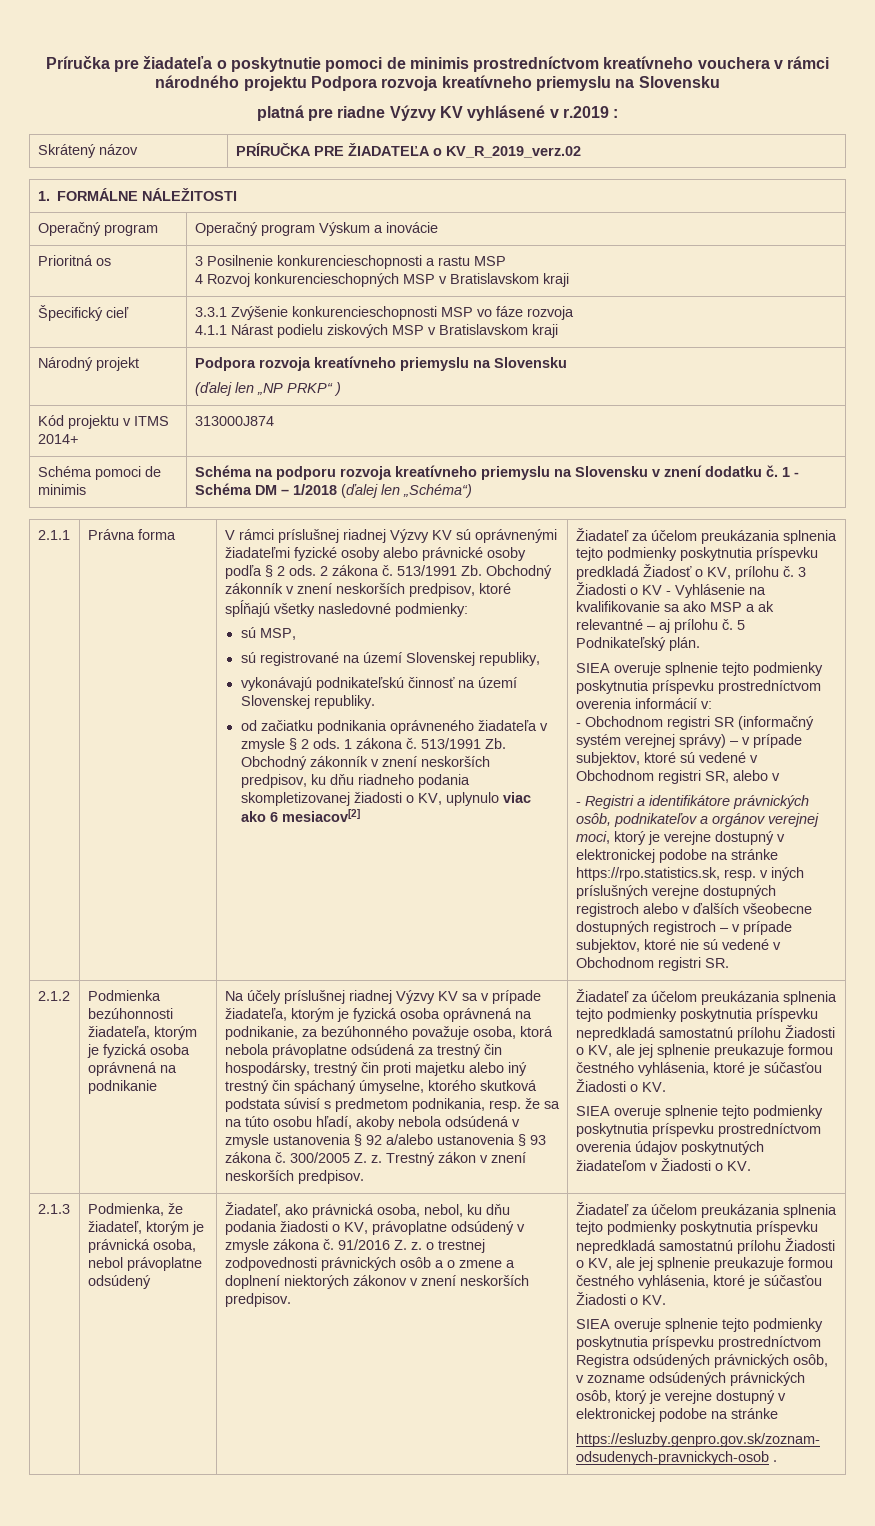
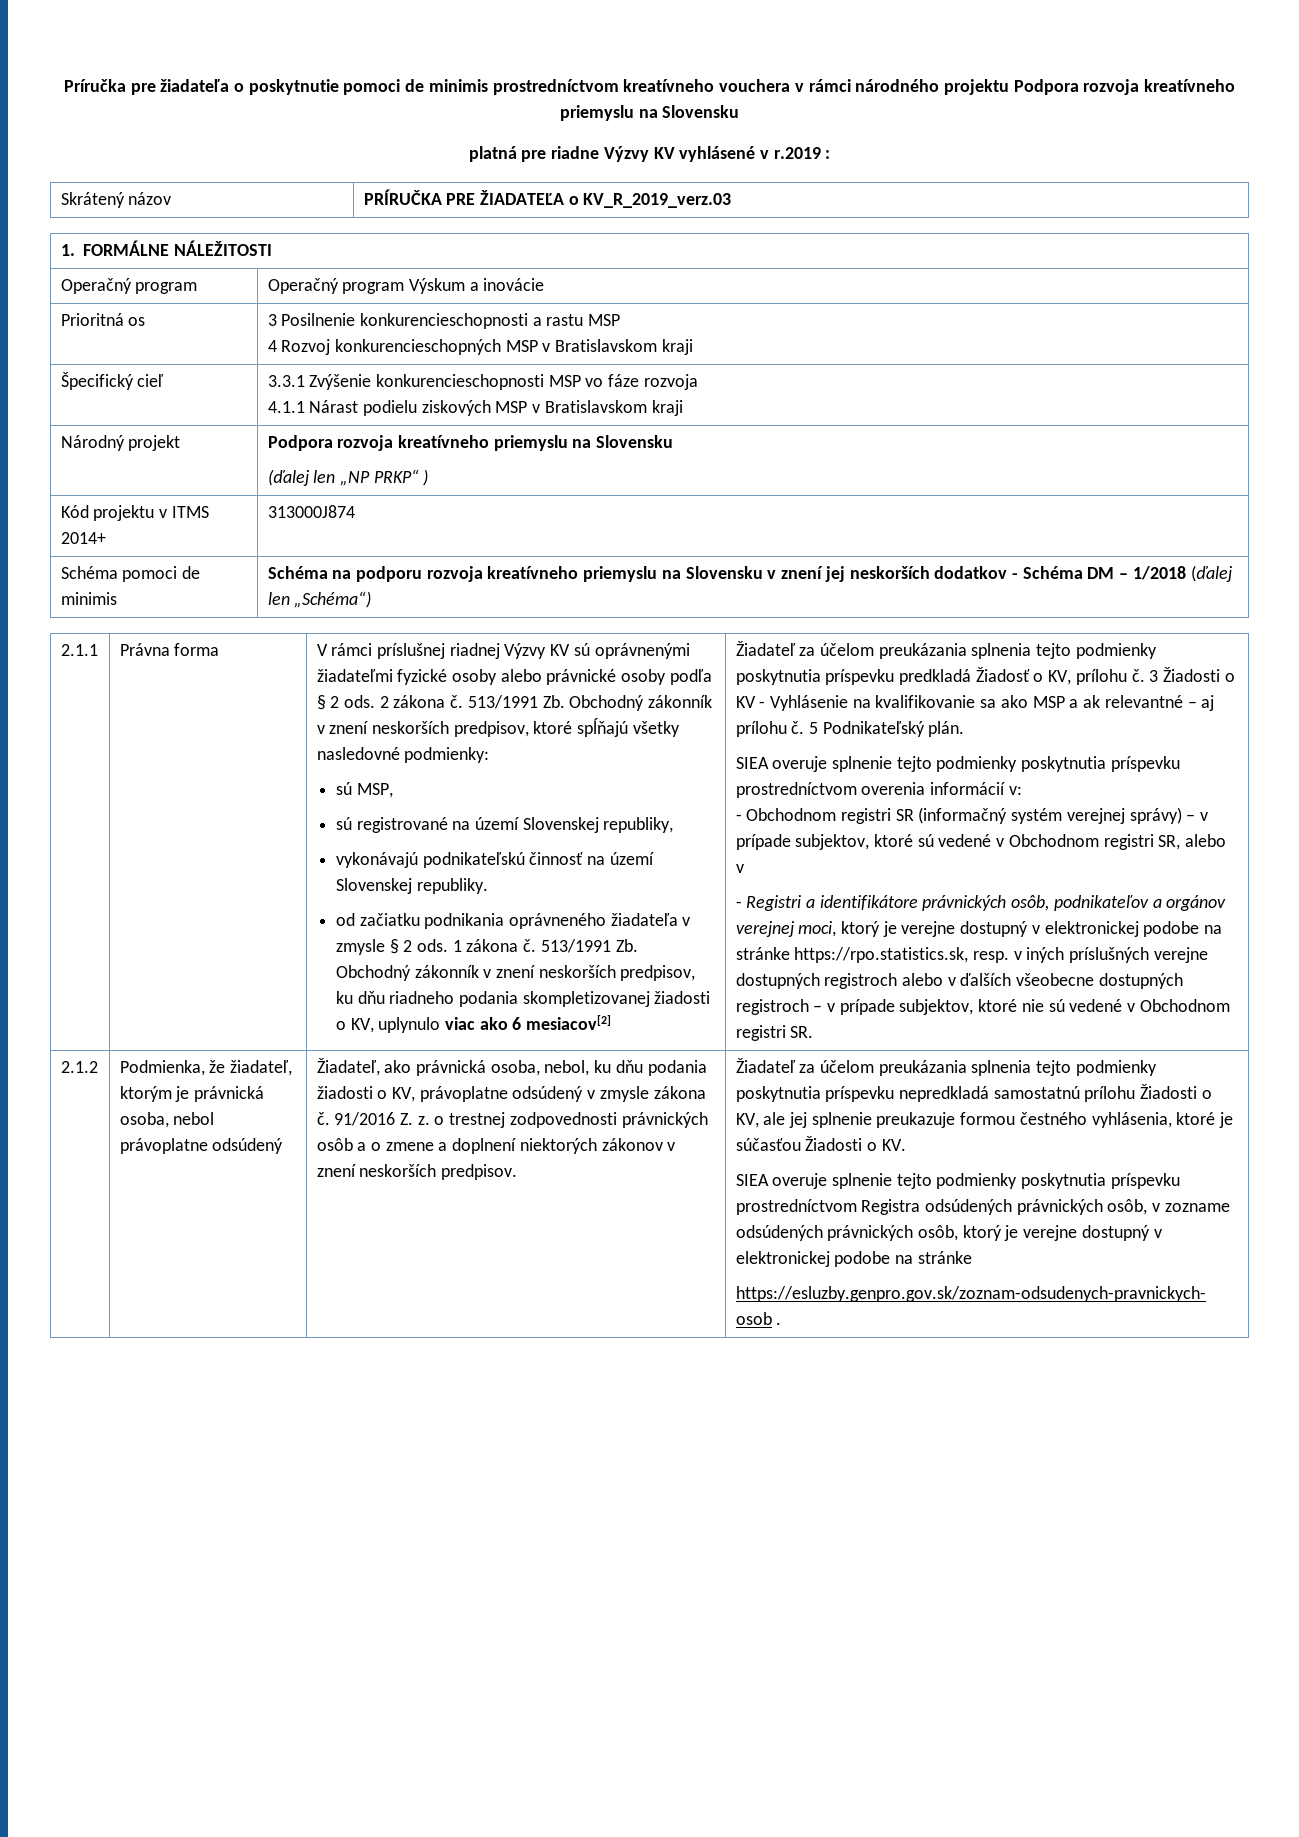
[445,146,581,158] KV_R_2019_verz.02 -> [583,193,732,208] KV_R_2019_verz.03
[704,465,790,477] dodatku č. 1 -> [824,566,1008,582] jej neskorších dodatkov
[87,990,161,1001] [87,1008,173,1019] [87,1026,197,1040] [86,1044,190,1058] [87,1062,177,1076] [87,1080,157,1094] [224,990,541,1004] [224,1008,532,1022] [224,1026,553,1040] [224,1044,502,1058] [224,1062,527,1076] [224,1080,537,1094] [224,1098,560,1112] [224,1116,520,1130] [224,1134,546,1148] [224,1152,526,1166] [224,1170,364,1184] [575,989,837,1005] [575,1008,818,1022] [575,1025,835,1041] [575,1044,833,1058] [575,1062,822,1076] [575,1079,666,1092] [575,1105,823,1119] [575,1123,821,1137] [575,1141,764,1155] [575,1158,751,1171] [37,1204,70,1214] | Podmienka bezúhonnosti žiadateľa, ktorým je fyzická osoba oprávnená na podnikanie | Na účely príslušnej riadnej Výzvy KV sa v prípade žiadateľa, ktorým je fyzická osoba oprávnená na podnikanie, za bezúhonného považuje osoba, ktorá nebola právoplatne odsúdená za trestný čin hospodársky, trestný čin proti majetku alebo iný trestný čin spáchaný úmyselne, ktorého skutková podstata súvisí s predmetom podnikania, resp. že sa na túto osobu hľadí, akoby nebola odsúdená v zmysle ustanovenia § 92 a/alebo ustanovenia § 93 zákona č. 300/2005 Z. z. Trestný zákon v znení neskorších predpisov. | Žiadateľ za účelom preukázania splnenia tejto podmienky poskytnutia príspevku nepredkladá samostatnú prílohu Žiadosti o KV, ale jej splnenie preukazuje formou čestného vyhlásenia, ktoré je súčasťou Žiadosti o KV. // SIEA overuje splnenie tejto podmienky poskytnutia príspevku prostredníctvom overenia údajov poskytnutých žiadateľom v Žiadosti o KV. // 2.1.3 -> (98, 1067) none

